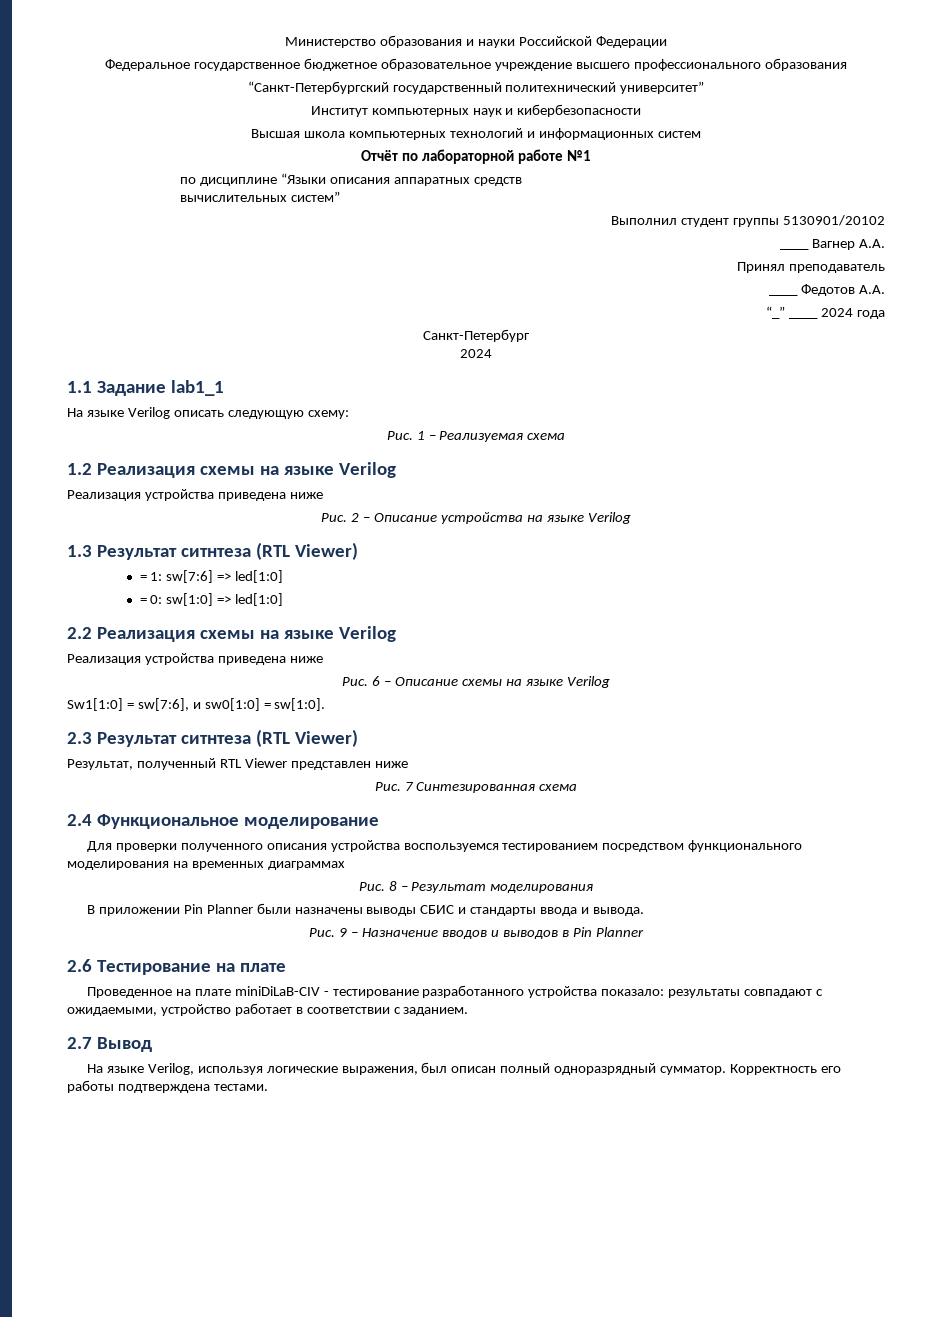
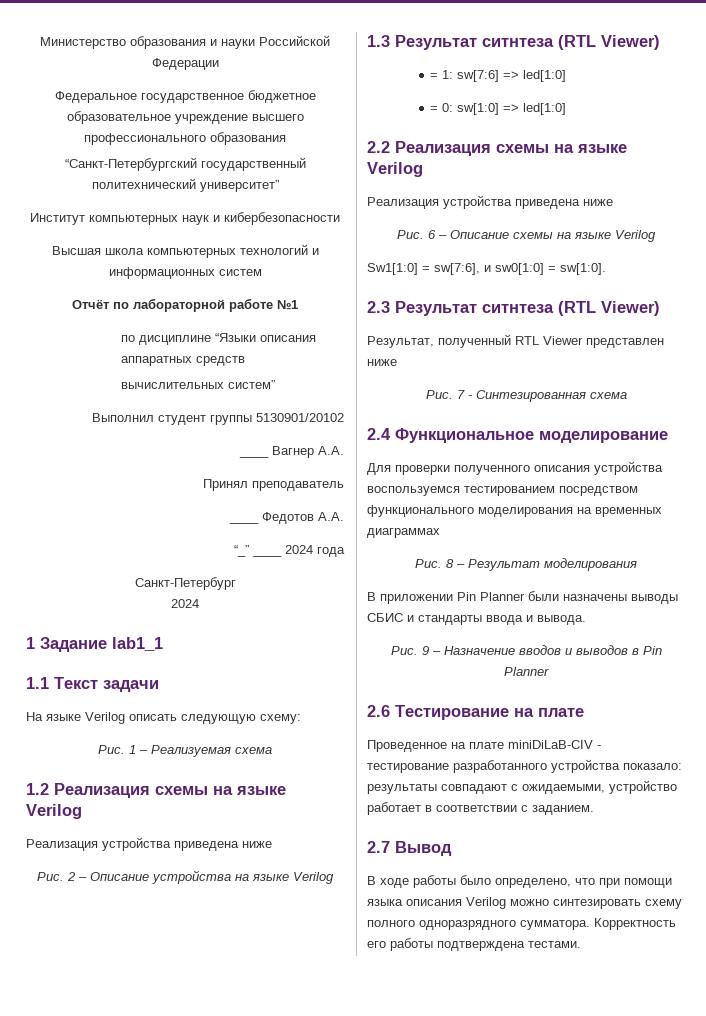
[67,381,92,393] 1.1 -> [26,637,35,649] 1
(224, 388) none -> [26,677,159,692] // 1.1 Текст задачи
(414, 786) none -> [467,395,473,399] -
[86,1062,727,1075] На языке Verilog, используя логические выражения, был описан полный одноразрядный сумматор. -> [367,875,672,888] [367,897,682,909] [367,920,590,930] В ходе работы было определено, что при помощи языка описания Verilog можно синтезировать схему полного одноразрядного сумматора.

